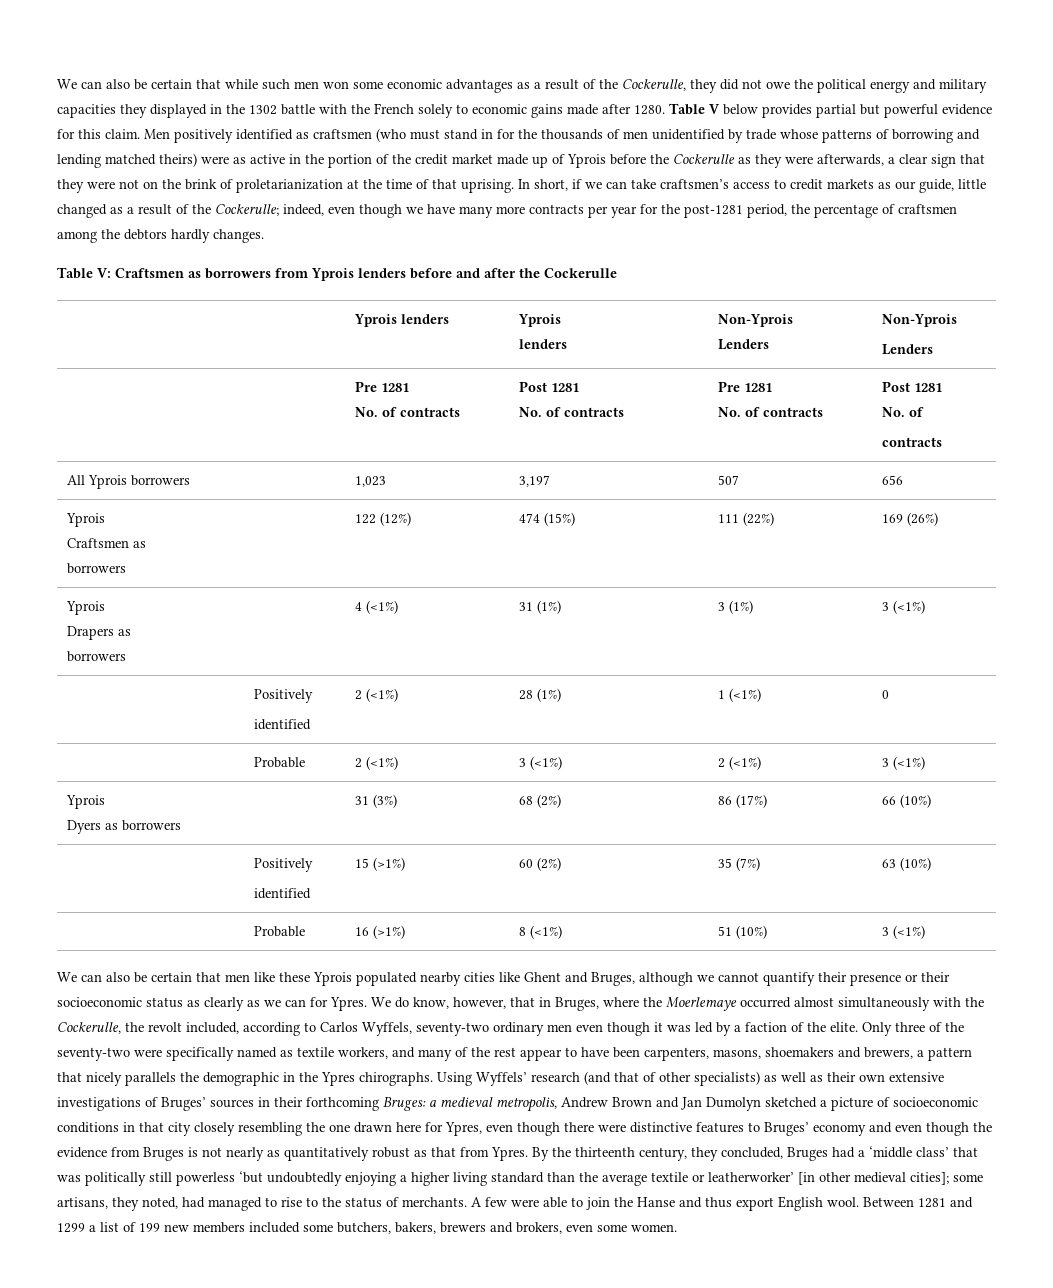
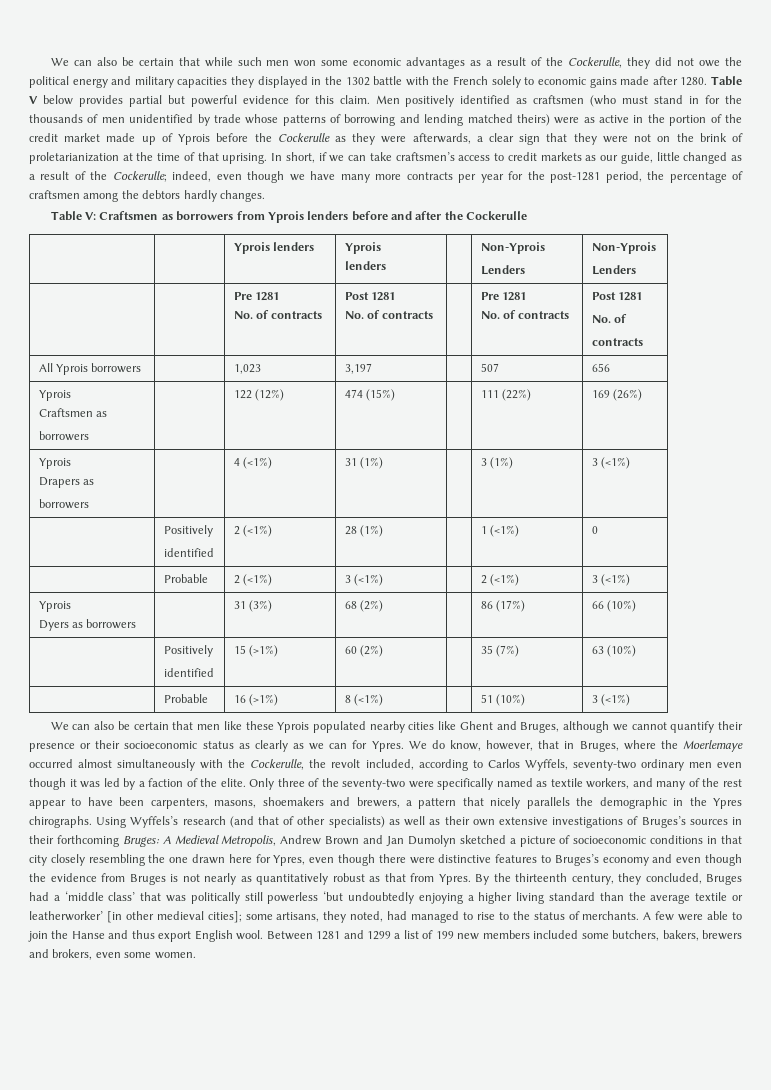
[476,1072,527,1086] Wyffels’ -> [130,816,179,828] Wyffels’s
[161,1097,206,1111] Bruges’ -> [641,816,686,828] Bruges’s
[429,1097,557,1112] a medieval metropolis, -> [162,835,277,847] A Medieval Metropolis,
[764,1122,809,1136] Bruges’ -> [554,854,599,866] Bruges’s

